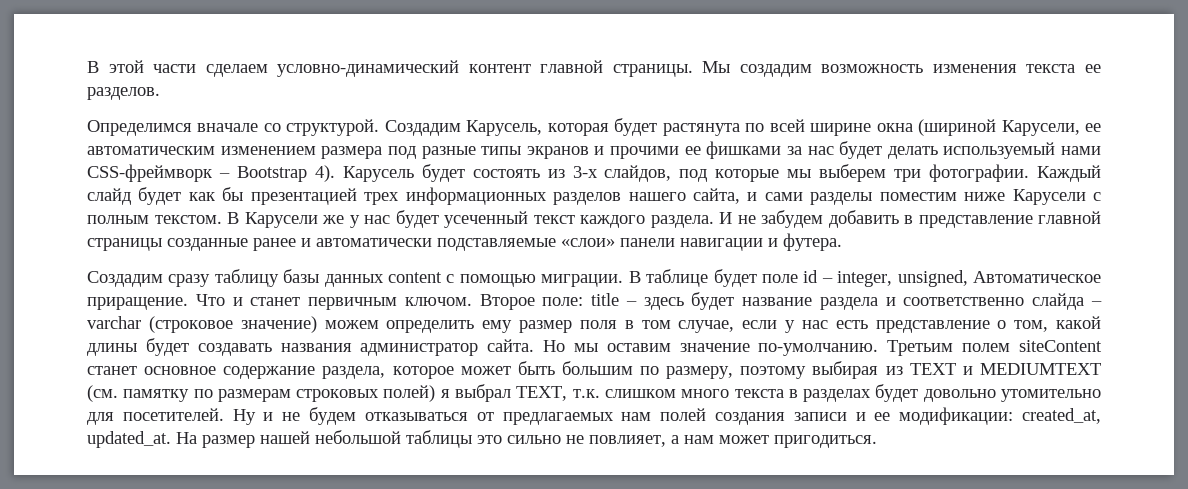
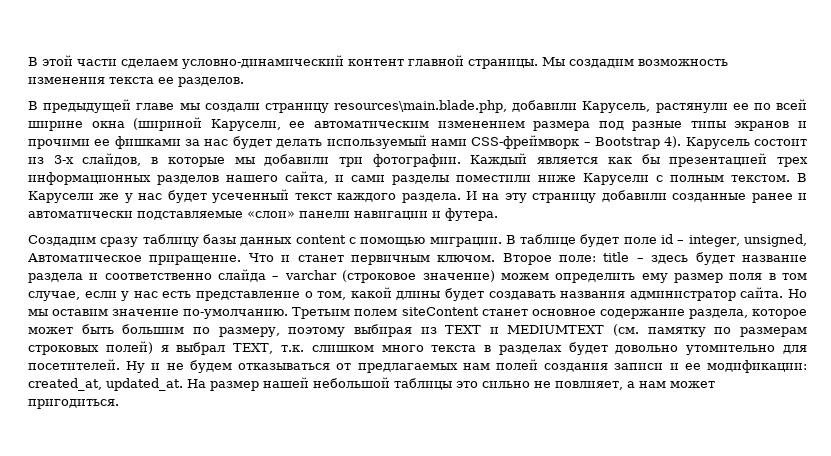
[87,118,740,136] Определимся вначале со структурой. Создадим Карусель, которая будет растянута -> [28,99,749,113] В предыдущей главе мы создали страницу resources\main.blade.php, добавили Карусель, растянули ее
[421,164,540,182] будет состоять -> [754,139,808,146] состоит
[679,169,708,182] под -> [151,157,159,164] в
[819,164,887,182] выберем -> [264,154,330,166] добавили
[87,187,182,205] слайд будет -> [537,157,599,164] является
[879,192,957,201] поместим -> [456,175,531,182] поместили
[737,210,1101,228] [87,238,162,251] не забудем добавить в представление главной страницы -> [482,190,667,203] на эту страницу добавили

